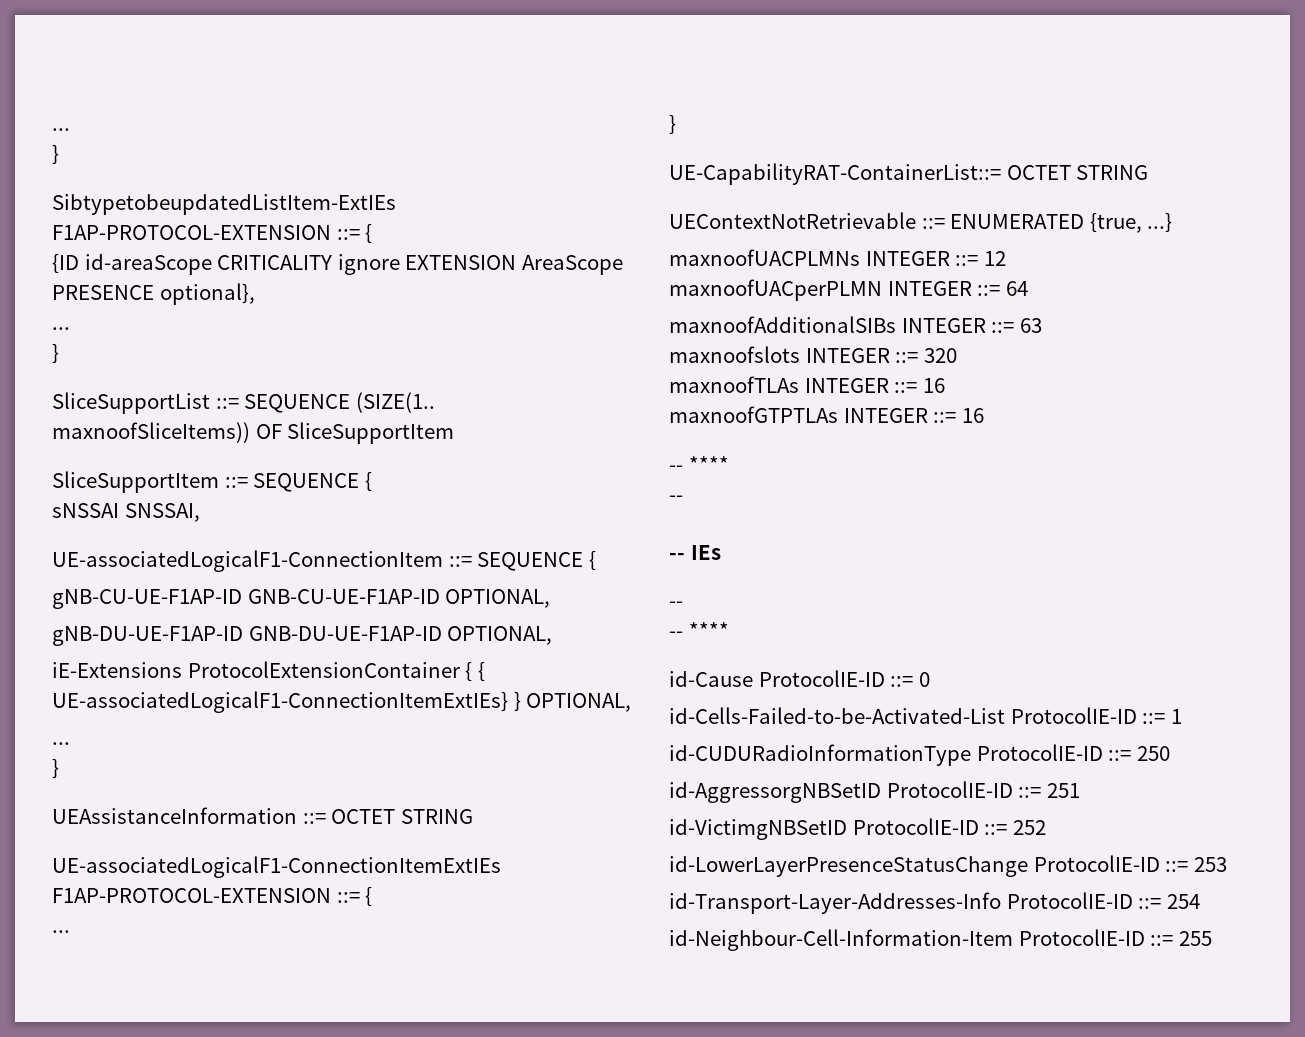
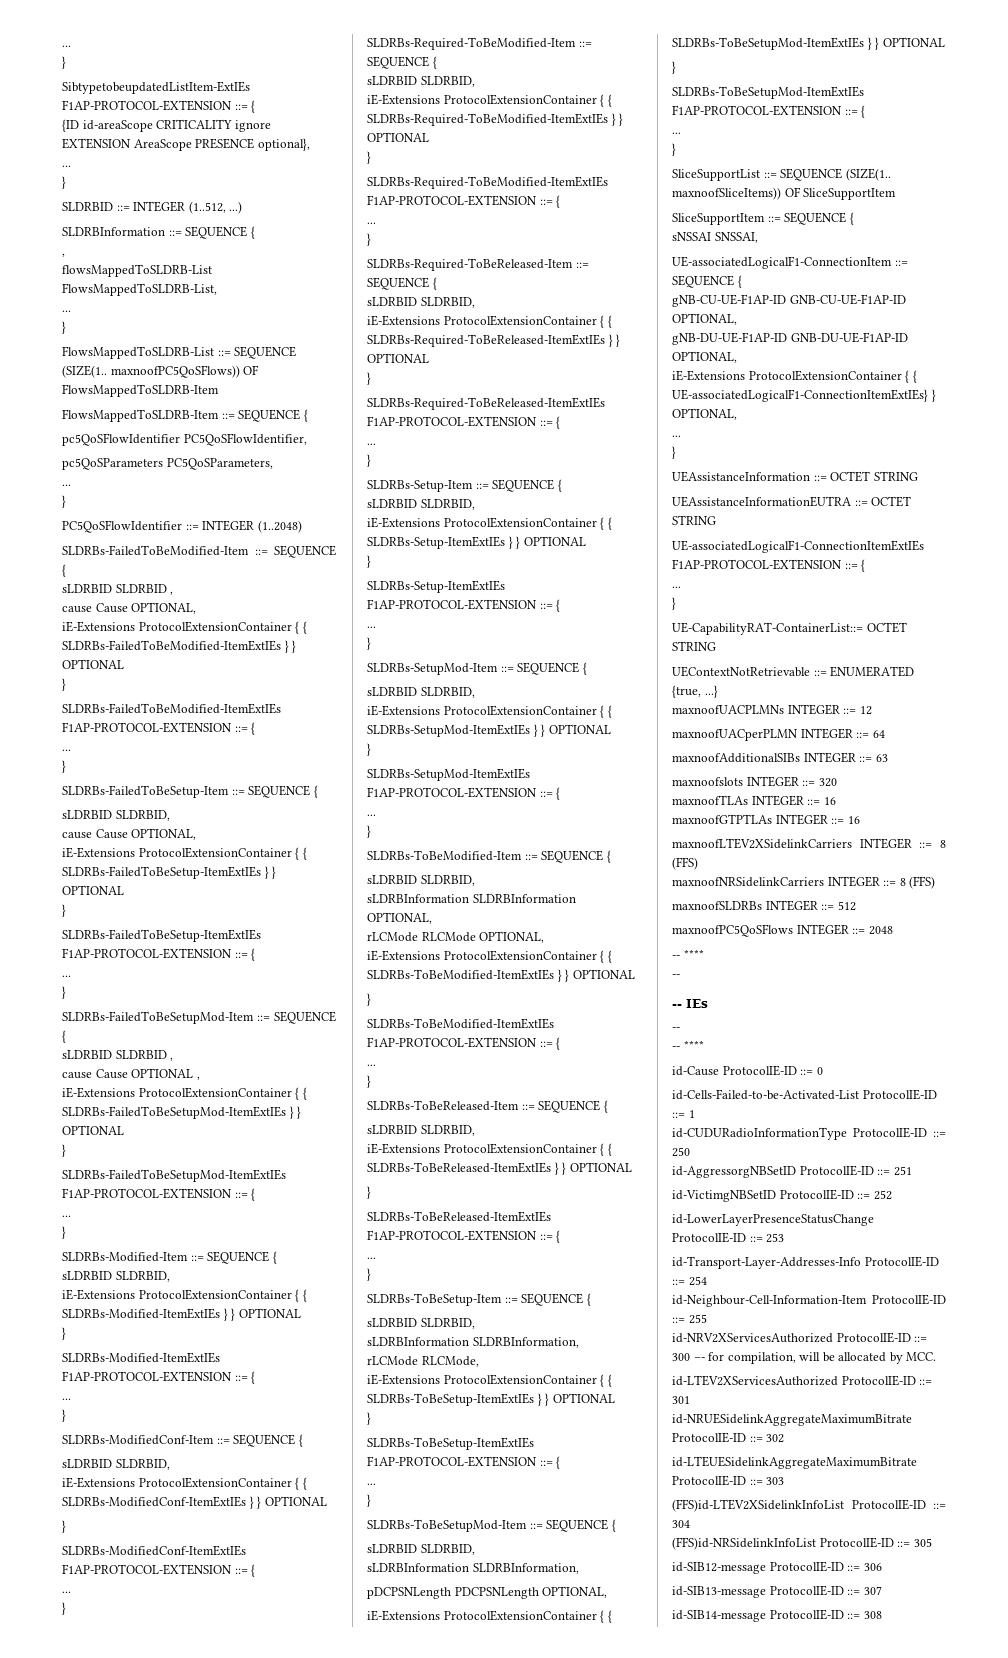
(59, 353) none -> [62,201,243,214] [62,226,255,239] [62,253,65,257] [62,264,212,277] [62,283,217,296] [62,310,71,312] [62,321,66,334] [62,346,297,359] [62,365,260,378] [62,384,219,397] [62,409,308,422] [62,433,307,446] [62,458,273,470] [62,484,71,486] [62,495,66,508] [62,520,302,533] [62,545,336,558] [62,564,66,577] [62,584,174,595] [62,602,197,614] [62,621,307,634] [62,640,297,653] [62,659,124,669] [62,678,66,691] [62,703,281,714] [62,722,256,735] [62,749,71,751] [62,760,66,773] [62,785,318,798] [62,810,170,821] [62,828,197,840] [62,847,307,860] [62,866,277,879] [62,885,124,895] [62,904,66,917] [62,929,261,942] [62,948,256,961] [62,975,71,977] [62,986,66,999] [62,1011,336,1024] [62,1030,66,1043] [62,1050,174,1061] [62,1068,200,1080] [62,1087,307,1100] [62,1106,302,1119] [62,1125,124,1135] [62,1144,66,1157] [62,1169,286,1182] [62,1188,256,1201] [62,1215,71,1217] [62,1226,66,1239] [62,1251,277,1264] [62,1271,170,1282] [62,1289,307,1302] [62,1308,301,1321] [62,1327,66,1340] [62,1352,220,1363] [62,1371,256,1384] [62,1398,71,1400] [62,1409,66,1422] [62,1434,303,1447] [62,1459,170,1470] [62,1477,307,1490] [62,1496,327,1509] [62,1520,66,1533] [62,1545,246,1556] [62,1564,256,1577] [62,1591,71,1593] [62,1602,66,1615] [367,37,592,50] [367,56,437,69] [367,76,475,87] [367,94,612,107] [367,113,624,126] [367,132,429,142] [367,151,371,164] [367,176,608,189] [367,195,561,208] [367,222,376,224] [367,233,371,246] [367,258,589,271] [367,277,437,290] [367,297,475,308] [367,315,612,328] [367,334,621,347] [367,353,429,363] [367,372,371,385] [367,397,605,410] [367,416,561,429] [367,443,376,445] [367,454,371,467] [367,479,562,492] [367,499,475,510] [367,517,612,530] [367,536,586,549] [367,555,371,568] [367,580,505,593] [367,599,561,612] [367,626,376,628] [367,637,371,650] [367,662,587,675] [367,687,475,698] [367,705,612,718] [367,724,611,737] [367,743,371,756] [367,768,530,781] [367,787,561,800] [367,814,376,816] [367,825,371,838] [367,850,611,863] [367,875,475,886] [367,894,576,903] [367,912,432,924] [367,931,545,943] [367,950,612,963] [367,969,635,982] [367,993,371,1006] [367,1018,554,1029] [367,1037,561,1050] [367,1064,376,1066] [367,1075,371,1088] [367,1100,608,1113] [367,1125,475,1136] [367,1143,612,1156] [367,1162,632,1175] [367,1186,371,1199] [367,1211,551,1222] [367,1230,561,1243] [367,1257,376,1259] [367,1268,371,1281] [367,1293,591,1306] [367,1318,475,1329] [367,1337,579,1348] [367,1356,479,1367] [367,1374,612,1387] [367,1393,615,1406] [367,1412,371,1425] [367,1437,534,1450] [367,1456,561,1469] [367,1483,376,1485] [367,1494,371,1507] [367,1519,616,1532] [367,1544,475,1555] [367,1563,579,1574] [367,1586,608,1599] [367,1610,612,1623] [672,37,945,50] [672,61,676,74] [672,86,864,99] [672,105,866,118] [672,132,681,134] [672,143,676,156] // SLDRBID ::= INTEGER (1..512, ...) // SLDRBInformation ::= SEQUENCE { // , // flowsMappedToSLDRB-List FlowsMappedToSLDRB-List, // ... // } // FlowsMappedToSLDRB-List ::= SEQUENCE (SIZE(1.. maxnoofPC5QoSFlows)) OF FlowsMappedToSLDRB-Item // FlowsMappedToSLDRB-Item ::= SEQUENCE { // pc5QoSFlowIdentifier PC5QoSFlowIdentifier, // pc5QoSParameters PC5QoSParameters, // ... // } // PC5QoSFlowIdentifier ::= INTEGER (1..2048) // SLDRBs-FailedToBeModified-Item ::= SEQUENCE { // sLDRBID SLDRBID , // cause Cause OPTIONAL, // iE-Extensions ProtocolExtensionContainer { { SLDRBs-FailedToBeModified-ItemExtIEs } } OPTIONAL // } // SLDRBs-FailedToBeModified-ItemExtIEs F1AP-PROTOCOL-EXTENSION ::= { // ... // } // SLDRBs-FailedToBeSetup-Item ::= SEQUENCE { // sLDRBID SLDRBID, // cause Cause OPTIONAL, // iE-Extensions ProtocolExtensionContainer { { SLDRBs-FailedToBeSetup-ItemExtIEs } } OPTIONAL // } // SLDRBs-FailedToBeSetup-ItemExtIEs F1AP-PROTOCOL-EXTENSION ::= { // ... // } // SLDRBs-FailedToBeSetupMod-Item ::= SEQUENCE { // sLDRBID SLDRBID , // cause Cause OPTIONAL , // iE-Extensions ProtocolExtensionContainer { { SLDRBs-FailedToBeSetupMod-ItemExtIEs } } OPTIONAL // } // SLDRBs-FailedToBeSetupMod-ItemExtIEs F1AP-PROTOCOL-EXTENSION ::= { // ... // } // SLDRBs-Modified-Item ::= SEQUENCE { // sLDRBID SLDRBID, // iE-Extensions ProtocolExtensionContainer { { SLDRBs-Modified-ItemExtIEs } } OPTIONAL // } // SLDRBs-Modified-ItemExtIEs F1AP-PROTOCOL-EXTENSION ::= { // ... // } // SLDRBs-ModifiedConf-Item ::= SEQUENCE { // sLDRBID SLDRBID, // iE-Extensions ProtocolExtensionContainer { { SLDRBs-ModifiedConf-ItemExtIEs } } OPTIONAL // } // SLDRBs-ModifiedConf-ItemExtIEs F1AP-PROTOCOL-EXTENSION ::= { // ... // } // SLDRBs-Required-ToBeModified-Item ::= SEQUENCE { // sLDRBID SLDRBID, // iE-Extensions ProtocolExtensionContainer { { SLDRBs-Required-ToBeModified-ItemExtIEs } } OPTIONAL // } // SLDRBs-Required-ToBeModified-ItemExtIEs F1AP-PROTOCOL-EXTENSION ::= { // ... // } // SLDRBs-Required-ToBeReleased-Item ::= SEQUENCE { // sLDRBID SLDRBID, // iE-Extensions ProtocolExtensionContainer { { SLDRBs-Required-ToBeReleased-ItemExtIEs } } OPTIONAL // } // SLDRBs-Required-ToBeReleased-ItemExtIEs F1AP-PROTOCOL-EXTENSION ::= { // ... // } // SLDRBs-Setup-Item ::= SEQUENCE { // sLDRBID SLDRBID, // iE-Extensions ProtocolExtensionContainer { { SLDRBs-Setup-ItemExtIEs } } OPTIONAL // } // SLDRBs-Setup-ItemExtIEs F1AP-PROTOCOL-EXTENSION ::= { // ... // } // SLDRBs-SetupMod-Item ::= SEQUENCE { // sLDRBID SLDRBID, // iE-Extensions ProtocolExtensionContainer { { SLDRBs-SetupMod-ItemExtIEs } } OPTIONAL // } // SLDRBs-SetupMod-ItemExtIEs F1AP-PROTOCOL-EXTENSION ::= { // ... // } // SLDRBs-ToBeModified-Item ::= SEQUENCE { // sLDRBID SLDRBID, // sLDRBInformation SLDRBInformation OPTIONAL, // rLCMode RLCMode OPTIONAL, // iE-Extensions ProtocolExtensionContainer { { SLDRBs-ToBeModified-ItemExtIEs } } OPTIONAL // } // SLDRBs-ToBeModified-ItemExtIEs F1AP-PROTOCOL-EXTENSION ::= { // ... // } // SLDRBs-ToBeReleased-Item ::= SEQUENCE { // sLDRBID SLDRBID, // iE-Extensions ProtocolExtensionContainer { { SLDRBs-ToBeReleased-ItemExtIEs } } OPTIONAL // } // SLDRBs-ToBeReleased-ItemExtIEs F1AP-PROTOCOL-EXTENSION ::= { // ... // } // SLDRBs-ToBeSetup-Item ::= SEQUENCE { // sLDRBID SLDRBID, // sLDRBInformation SLDRBInformation, // rLCMode RLCMode, // iE-Extensions ProtocolExtensionContainer { { SLDRBs-ToBeSetup-ItemExtIEs } } OPTIONAL // } // SLDRBs-ToBeSetup-ItemExtIEs F1AP-PROTOCOL-EXTENSION ::= { // ... // } // SLDRBs-ToBeSetupMod-Item ::= SEQUENCE { // sLDRBID SLDRBID, // sLDRBInformation SLDRBInformation, // pDCPSNLength PDCPSNLength OPTIONAL, // iE-Extensions ProtocolExtensionContainer { { SLDRBs-ToBeSetupMod-ItemExtIEs } } OPTIONAL // } // SLDRBs-ToBeSetupMod-ItemExtIEs F1AP-PROTOCOL-EXTENSION ::= { // ... // }
(473, 816) none -> [672,496,912,507] [672,515,716,525] // UEAssistanceInformationEUTRA ::= OCTET STRING
(984, 415) none -> [672,838,946,849] [672,857,698,870] [672,876,936,889] [672,900,856,911] [672,924,893,937] // maxnoofLTEV2XSidelinkCarriers INTEGER ::= 8 (FFS) // maxnoofNRSidelinkCarriers INTEGER ::= 8 (FFS) // maxnoofSLDRBs INTEGER ::= 512 // maxnoofPC5QoSFlows INTEGER ::= 2048
(1212, 938) none -> [672,1332,928,1343] [672,1352,937,1364] [672,1375,933,1386] [672,1396,690,1404] [672,1413,912,1426] [672,1432,785,1443] [672,1456,917,1469] [672,1475,785,1486] [672,1499,946,1512] [672,1520,690,1528] [672,1537,932,1550] [672,1561,882,1574] [672,1585,882,1598] [672,1609,882,1622] // id-NRV2XServicesAuthorized ProtocolIE-ID ::= 300 –- for compilation, will be allocated by MCC. // id-LTEV2XServicesAuthorized ProtocolIE-ID ::= 301 // id-NRUESidelinkAggregateMaximumBitrate ProtocolIE-ID ::= 302 // id-LTEUESidelinkAggregateMaximumBitrate ProtocolIE-ID ::= 303 // (FFS)id-LTEV2XSidelinkInfoList ProtocolIE-ID ::= 304 // (FFS)id-NRSidelinkInfoList ProtocolIE-ID ::= 305 // id-SIB12-message ProtocolIE-ID ::= 306 // id-SIB13-message ProtocolIE-ID ::= 307 // id-SIB14-message ProtocolIE-ID ::= 308

